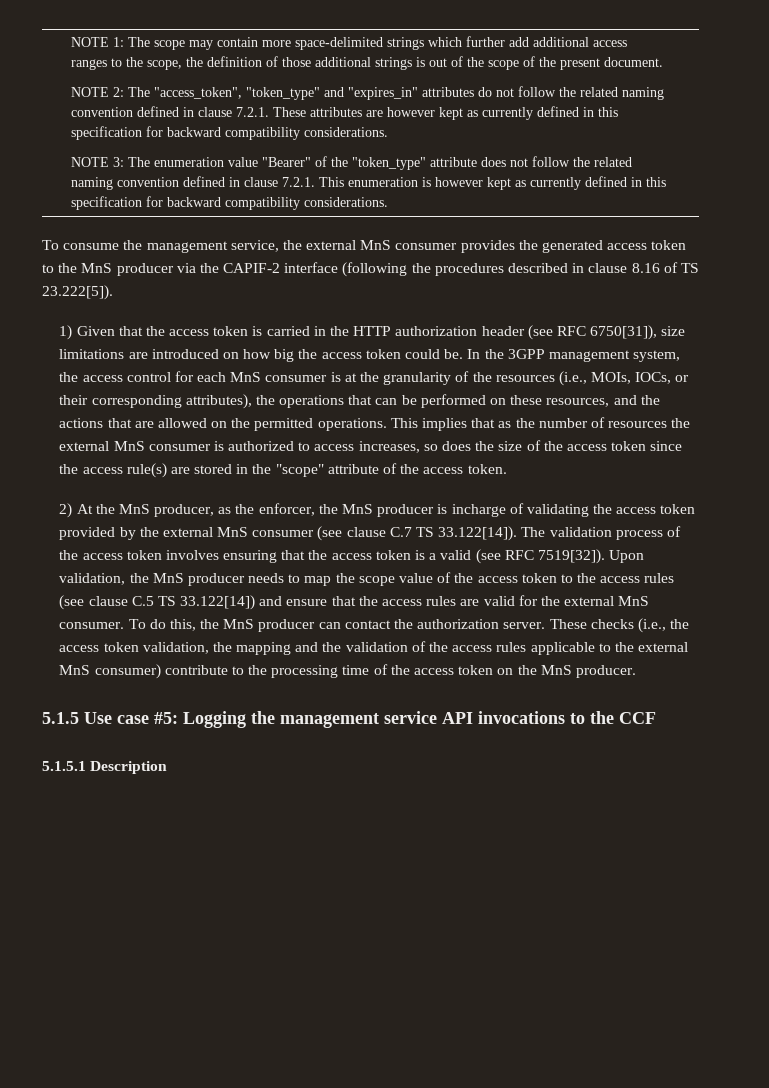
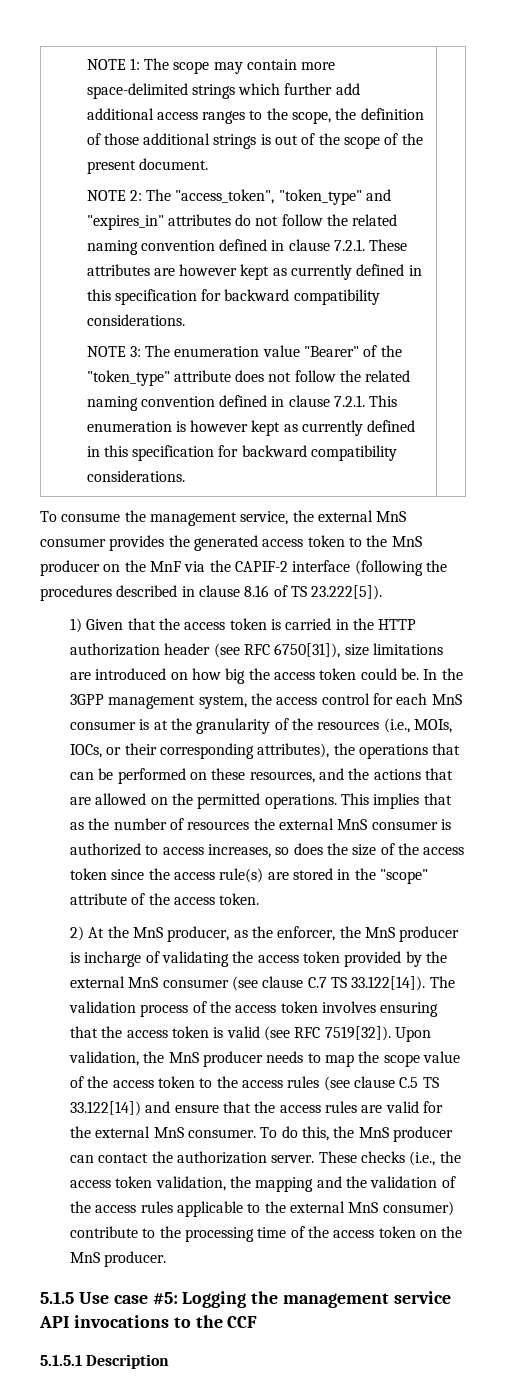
(174, 269) none -> [103,560,181,572] on the MnF
[429,553,437,560] a -> (224, 1032) none

